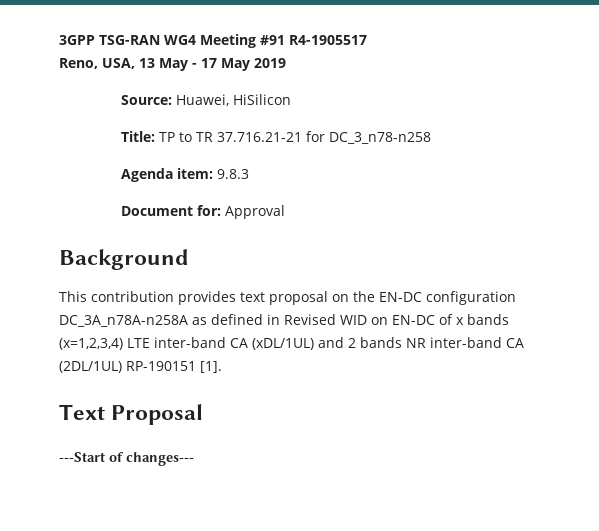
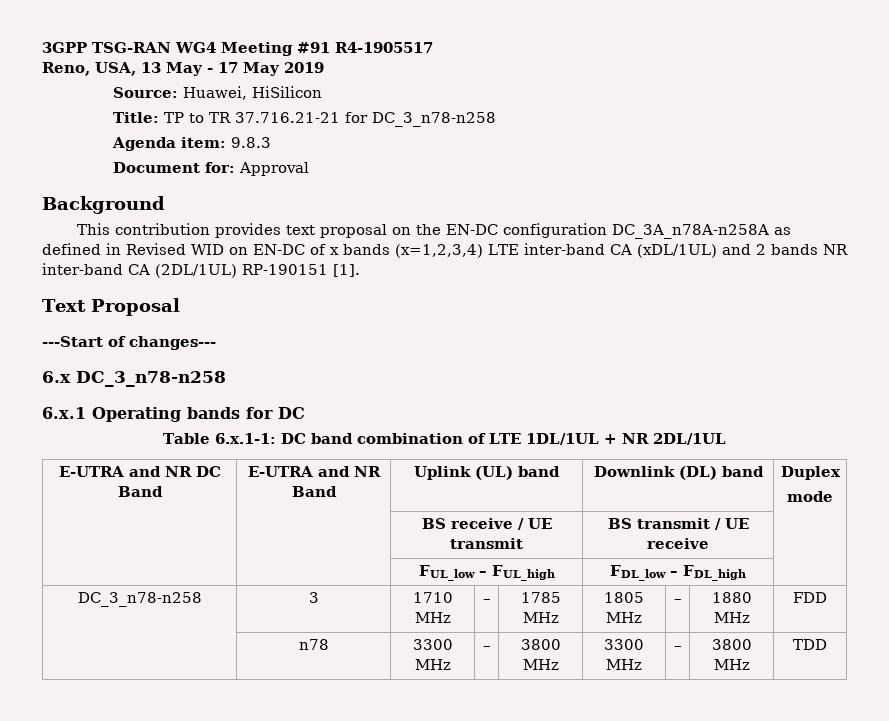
(194, 459) none -> [42,371,226,387] [42,407,305,422] [162,433,727,445] [58,466,221,477] [117,486,163,497] [247,466,381,477] [291,486,337,497] [414,466,560,480] [593,466,764,480] [780,466,841,480] [787,491,833,502] [421,518,552,530] [450,538,523,549] [607,518,749,530] [647,538,709,549] [418,565,555,581] [610,565,746,581] [77,592,202,607] [308,592,319,603] [412,592,453,603] [414,612,451,623] [482,599,491,603] [520,592,561,603] [522,612,559,623] [604,592,644,603] [606,612,642,623] [673,599,682,603] [711,592,752,603] [713,612,750,623] [793,592,827,603] [298,639,329,650] [412,639,453,650] [414,659,451,670] [482,646,491,650] [520,639,561,650] [522,659,559,670] [604,639,644,650] [606,659,642,670] [673,646,682,650] [711,639,752,650] [713,659,750,670] [793,639,827,650] // 6.x DC_3_n78-n258 // 6.x.1 Operating bands for DC // Table 6.x.1-1: DC band combination of LTE 1DL/1UL + NR 2DL/1UL // E-UTRA and NR DC Band | E-UTRA and NR Band | Uplink (UL) band | Downlink (DL) band | Duplex // mode // | | BS receive / UE transmit | BS transmit / UE receive | // | | FUL_low – FUL_high | FDL_low – FDL_high | // DC_3_n78-n258 | 3 | 1710 MHz | – | 1785 MHz | 1805 MHz | – | 1880 MHz | FDD // | n78 | 3300 MHz | – | 3800 MHz | 3300 MHz | – | 3800 MHz | TDD

